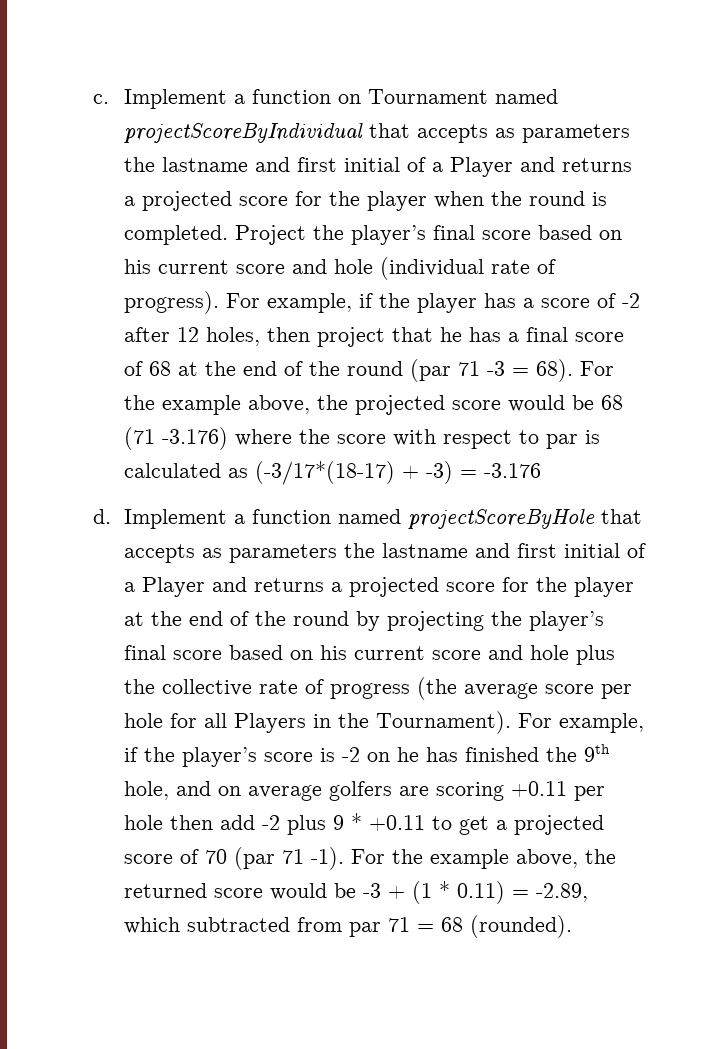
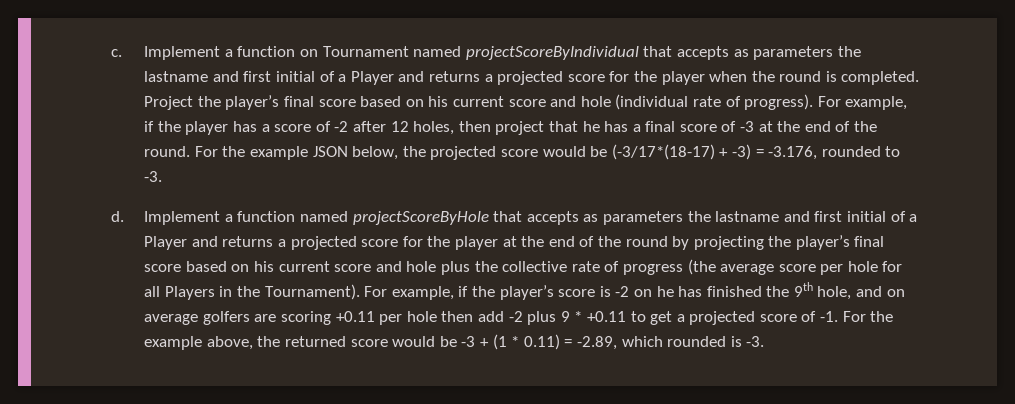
[149,359,615,382] [124,395,311,415] 68 at the end of the round (par 71 -3 = 68). For the example above, -> [740,121,878,132] [144,146,399,160] -3 at the end of the round. For the example JSON below,
[601,395,624,410] [124,427,601,450] [124,461,542,485] 68 (71 -3.176) where the score with respect to par is calculated as (-3/17*(18-17) + -3) = -3.176 -> [611,144,901,160] [144,171,163,182] (-3/17*(18-17) + -3) = -3.176, rounded to -3.
[205,847,345,870] 70 (par 71 -1). -> [820,311,839,322] -1.
[187,915,573,938] subtracted from par 71 = 68 (rounded). -> [667,336,765,347] rounded is -3.

